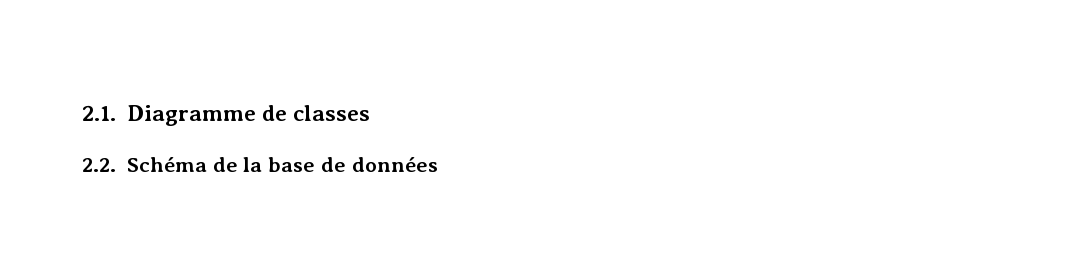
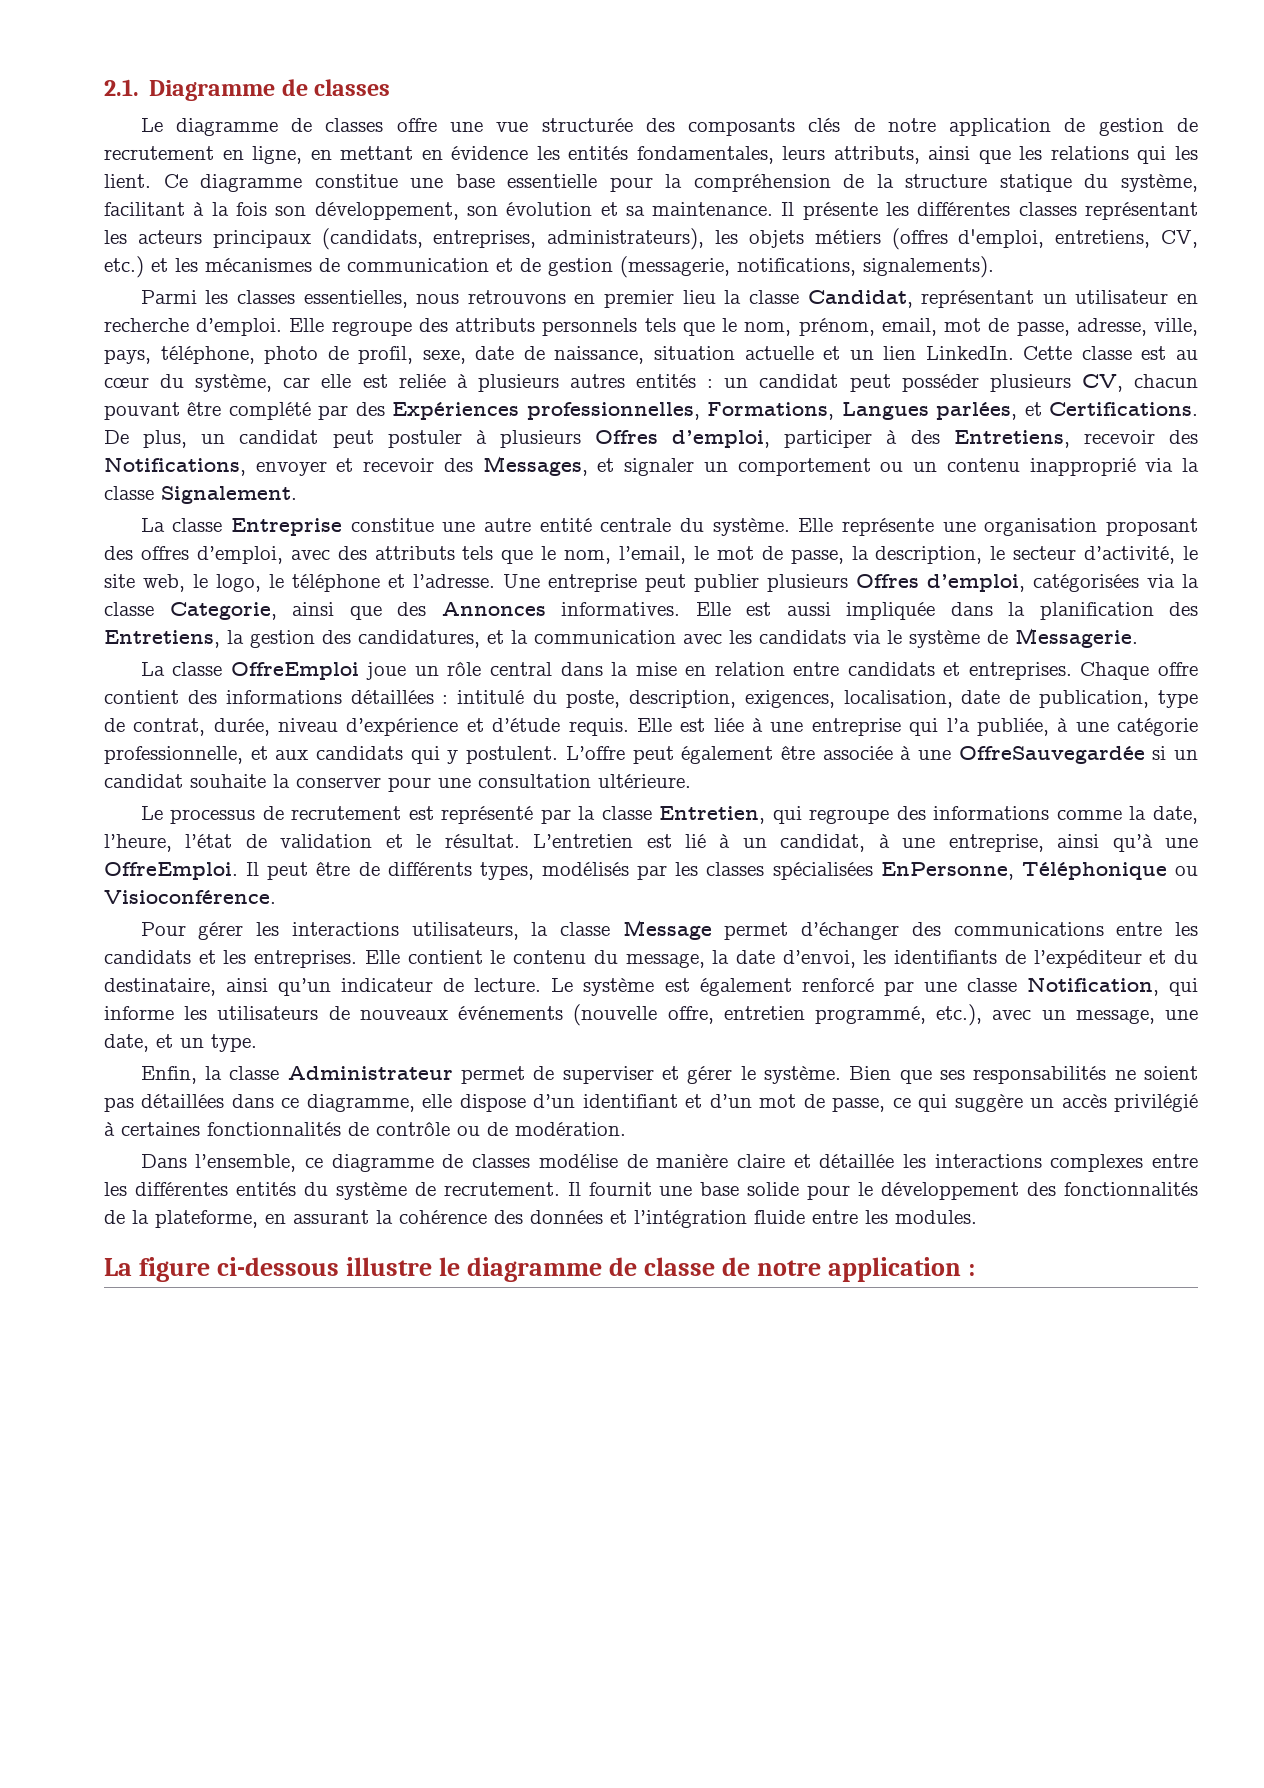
[82,157,438,172] 2.2. Schéma de la base de données -> [140,118,1199,136] [104,146,1198,164] [104,174,1198,192] [104,202,1198,220] [104,228,1199,250] [104,256,994,278] [140,290,1198,308] [104,318,1199,336] [104,346,1198,364] [104,374,1198,392] [104,401,1199,420] [104,430,1198,448] [104,456,1200,476] [104,486,297,504] [140,518,1198,536] [104,546,1198,564] [104,574,1199,592] [104,602,1198,620] [104,628,1138,648] [140,661,1199,680] [104,690,1199,708] [104,718,1198,736] [104,745,1198,764] [104,774,691,792] [140,806,1198,824] [104,834,1198,852] [104,861,1198,880] [104,890,276,904] [140,920,1198,940] [104,950,1198,968] [104,977,1199,996] [104,1004,1198,1026] [104,1034,257,1052] [140,1066,1198,1084] [104,1094,1199,1112] [104,1121,626,1136] [140,1154,1198,1172] [104,1182,1198,1200] [104,1210,977,1228] [104,1257,976,1282] Le diagramme de classes offre une vue structurée des composants clés de notre application de gestion de recrutement en ligne, en mettant en évidence les entités fondamentales, leurs attributs, ainsi que les relations qui les lient. Ce diagramme constitue une base essentielle pour la compréhension de la structure statique du système, facilitant à la fois son développement, son évolution et sa maintenance. Il présente les différentes classes représentant les acteurs principaux (candidats, entreprises, administrateurs), les objets métiers (offres d'emploi, entretiens, CV, etc.) et les mécanismes de communication et de gestion (messagerie, notifications, signalements). // Parmi les classes essentielles, nous retrouvons en premier lieu la classe Candidat, représentant un utilisateur en recherche d’emploi. Elle regroupe des attributs personnels tels que le nom, prénom, email, mot de passe, adresse, ville, pays, téléphone, photo de profil, sexe, date de naissance, situation actuelle et un lien LinkedIn. Cette classe est au cœur du système, car elle est reliée à plusieurs autres entités : un candidat peut posséder plusieurs CV, chacun pouvant être complété par des Expériences professionnelles, Formations, Langues parlées, et Certifications. De plus, un candidat peut postuler à plusieurs Offres d’emploi, participer à des Entretiens, recevoir des Notifications, envoyer et recevoir des Messages, et signaler un comportement ou un contenu inapproprié via la classe Signalement. // La classe Entreprise constitue une autre entité centrale du système. Elle représente une organisation proposant des offres d’emploi, avec des attributs tels que le nom, l’email, le mot de passe, la description, le secteur d’activité, le site web, le logo, le téléphone et l’adresse. Une entreprise peut publier plusieurs Offres d’emploi, catégorisées via la classe Categorie, ainsi que des Annonces informatives. Elle est aussi impliquée dans la planification des Entretiens, la gestion des candidatures, et la communication avec les candidats via le système de Messagerie. // La classe OffreEmploi joue un rôle central dans la mise en relation entre candidats et entreprises. Chaque offre contient des informations détaillées : intitulé du poste, description, exigences, localisation, date de publication, type de contrat, durée, niveau d’expérience et d’étude requis. Elle est liée à une entreprise qui l’a publiée, à une catégorie professionnelle, et aux candidats qui y postulent. L’offre peut également être associée à une OffreSauvegardée si un candidat souhaite la conserver pour une consultation ultérieure. // Le processus de recrutement est représenté par la classe Entretien, qui regroupe des informations comme la date, l’heure, l’état de validation et le résultat. L’entretien est lié à un candidat, à une entreprise, ainsi qu’à une OffreEmploi. Il peut être de différents types, modélisés par les classes spécialisées EnPersonne, Téléphonique ou Visioconférence. // Pour gérer les interactions utilisateurs, la classe Message permet d’échanger des communications entre les candidats et les entreprises. Elle contient le contenu du message, la date d’envoi, les identifiants de l’expéditeur et du destinataire, ainsi qu’un indicateur de lecture. Le système est également renforcé par une classe Notification, qui informe les utilisateurs de nouveaux événements (nouvelle offre, entretien programmé, etc.), avec un message, une date, et un type. // Enfin, la classe Administrateur permet de superviser et gérer le système. Bien que ses responsabilités ne soient pas détaillées dans ce diagramme, elle dispose d’un identifiant et d’un mot de passe, ce qui suggère un accès privilégié à certaines fonctionnalités de contrôle ou de modération. // Dans l’ensemble, ce diagramme de classes modélise de manière claire et détaillée les interactions complexes entre les différentes entités du système de recrutement. Il fournit une base solide pour le développement des fonctionnalités de la plateforme, en assurant la cohérence des données et l’intégration fluide entre les modules. // La figure ci-dessous illustre le diagramme de classe de notre application :

